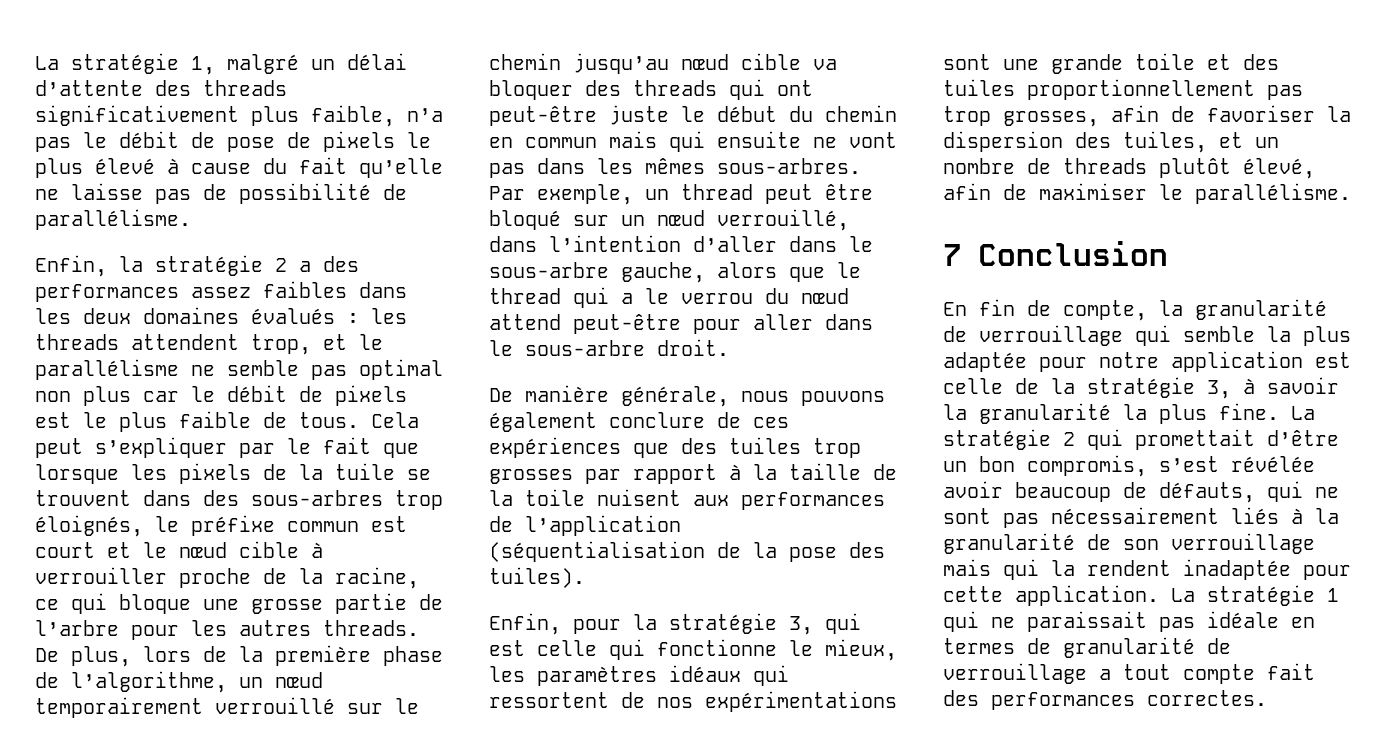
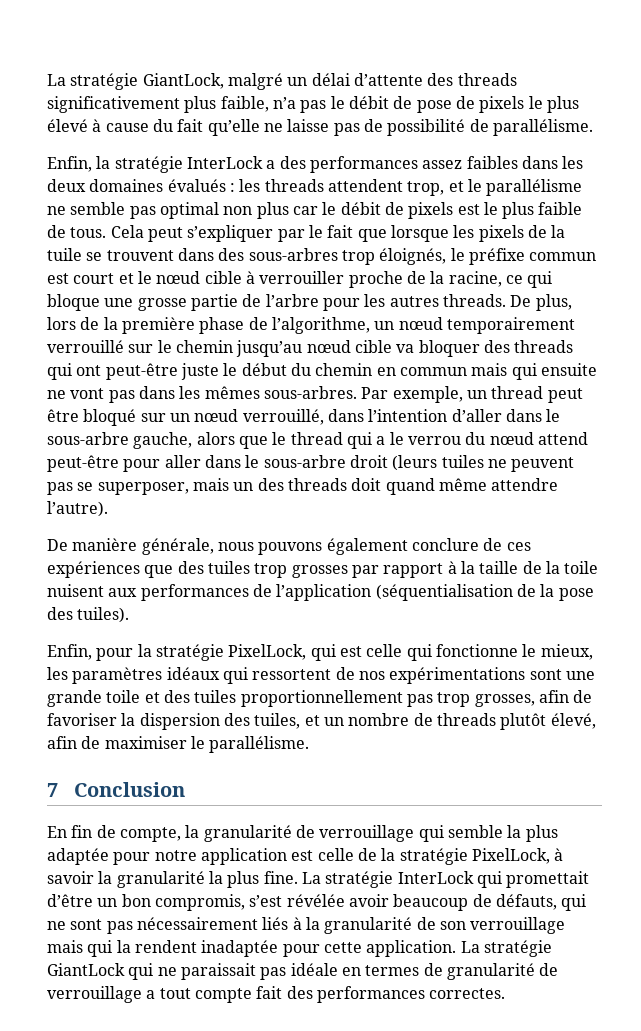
[35,53,215,75] La stratégie 1, -> [47,73,224,90] La stratégie GiantLock,
[275,258,287,272] 2 -> [186,156,263,169] InterLock
[657,339,729,356] droit. -> [349,455,575,472] [47,478,559,495] [47,501,108,517] droit (leurs tuiles ne peuvent pas se superposer, mais un des threads doit quand même attendre l’autre).
[789,616,813,635] 3, -> [228,644,307,660] PixelLock,
[1207,380,1231,399] 3, -> [471,848,550,864] PixelLock,
[1063,432,1075,446] 2 -> [397,871,474,884] InterLock
[1327,588,1339,602] 1 -> [47,963,125,976] GiantLock

